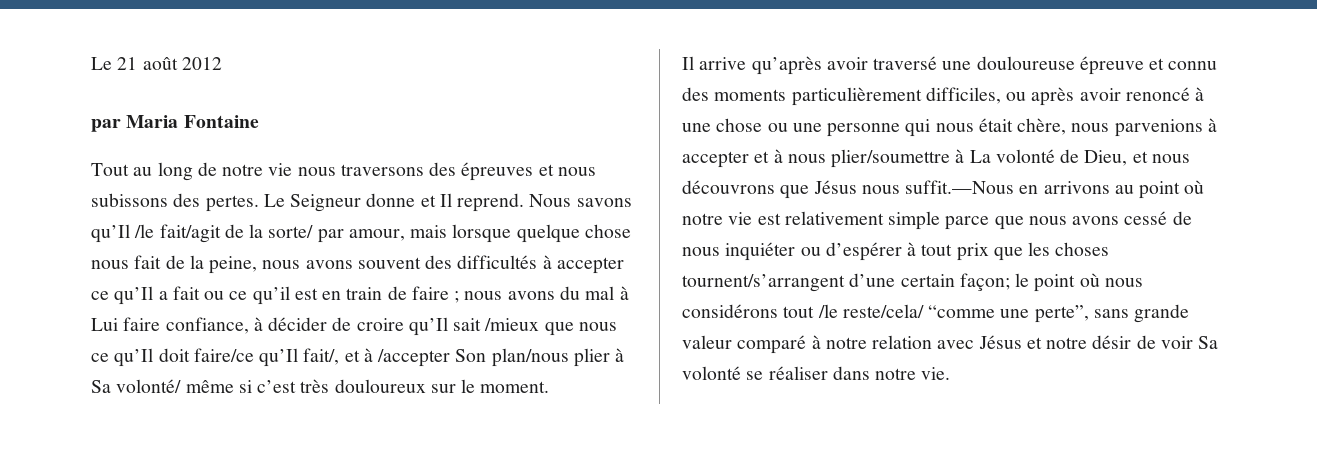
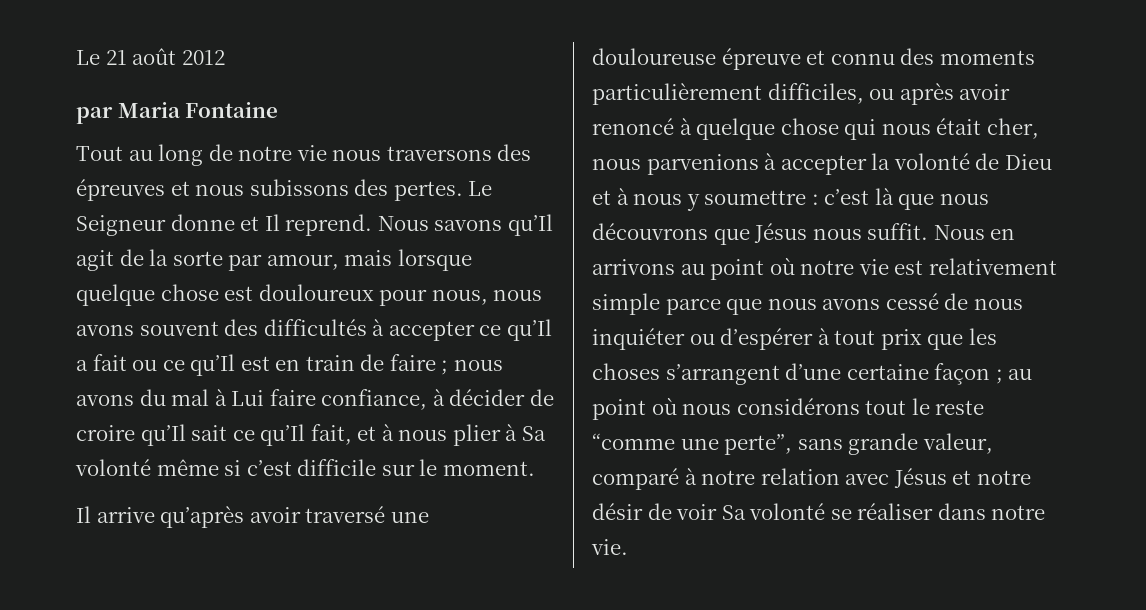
[134,224,314,243] /le fait/agit de la sorte/ -> [76,249,223,271] agit de la sorte
[91,255,258,274] nous fait de la peine, -> [224,284,488,306] est douloureux pour nous,
[252,286,290,305] qu’il -> [190,354,236,376] qu’Il
[484,318,617,336] [91,348,569,367] /mieux que nous ce qu’Il doit faire/ce qu’Il fait/, et à /accepter Son plan/nous -> [232,424,448,446] ce qu’Il fait, et à nous
[116,379,182,393] volonté/ -> [75,459,151,476] volonté
[300,379,426,393] très douloureux -> [297,459,377,476] difficile
[682,118,901,137] une chose ou une personne -> [696,118,839,140] quelque chose
[1017,118,1067,135] chère, -> [986,118,1039,139] cher,
[754,149,1148,168] et à nous plier/soumettre à La volonté de Dieu, et -> [871,153,1052,170] [592,188,935,211] la volonté de Dieu et à nous y soumettre : c’est là que
[905,180,1015,194] suffit.—Nous -> [867,223,985,240] suffit. Nous
[682,273,1030,292] tournent/s’arrangent d’une certain façon; le -> [665,363,1033,385] s’arrangent d’une certaine façon ; au
[817,304,924,318] /le reste/cela/ -> [911,398,985,415] le reste
[682,335,732,349] valeur -> [922,433,993,454] valeur,

